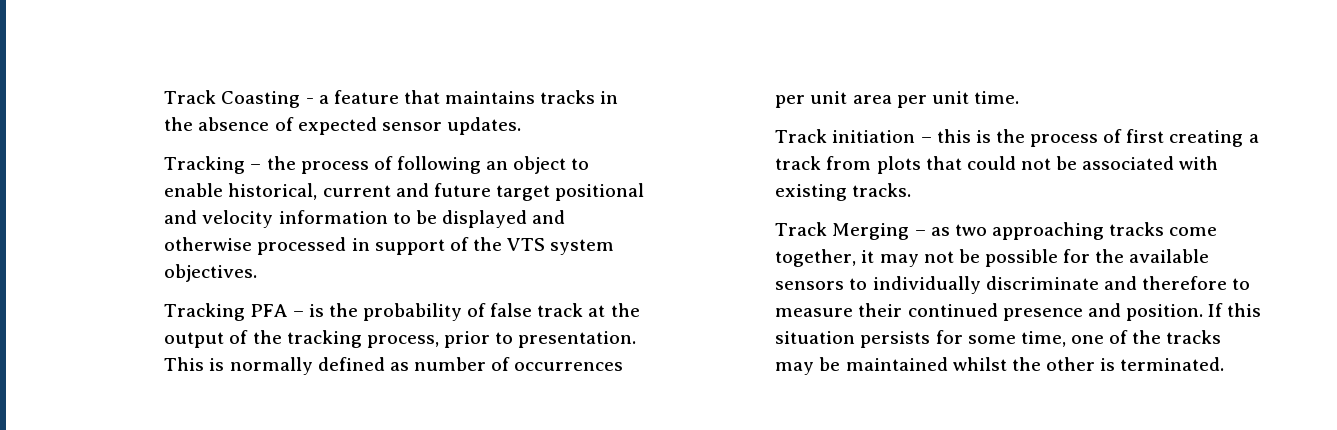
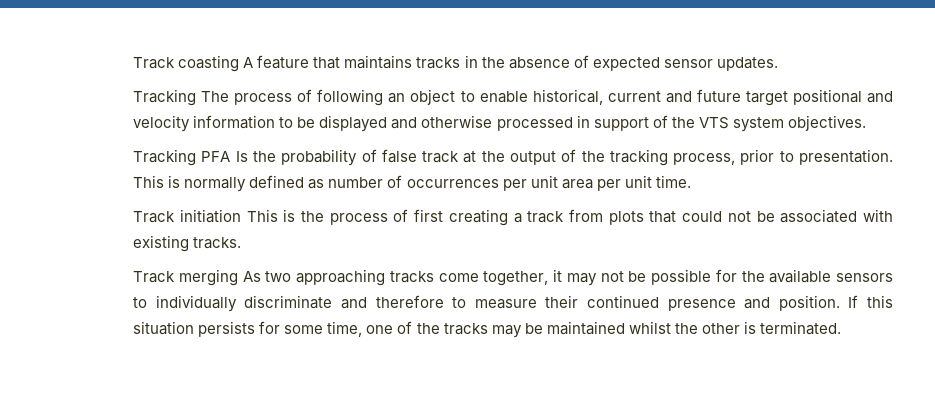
[164,90,329,108] Track Coasting - a -> [133,55,254,72] Track coasting A
[250,156,296,170] – the -> [201,91,230,102] The
[292,304,324,317] – is -> [235,151,248,162] Is
[920,129,971,143] – this -> [246,209,278,222] This
[832,223,950,240] Merging – as -> [178,269,261,286] merging As

